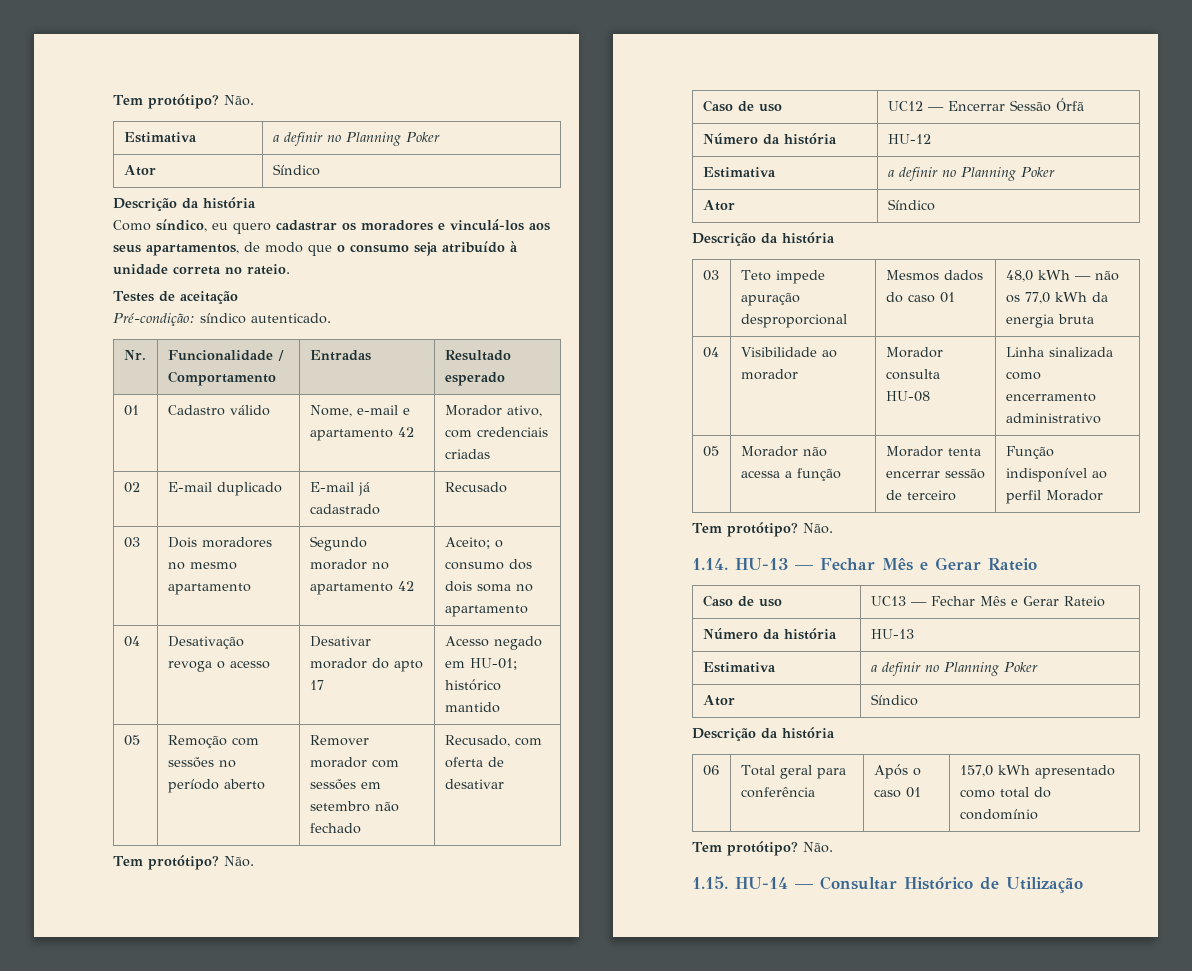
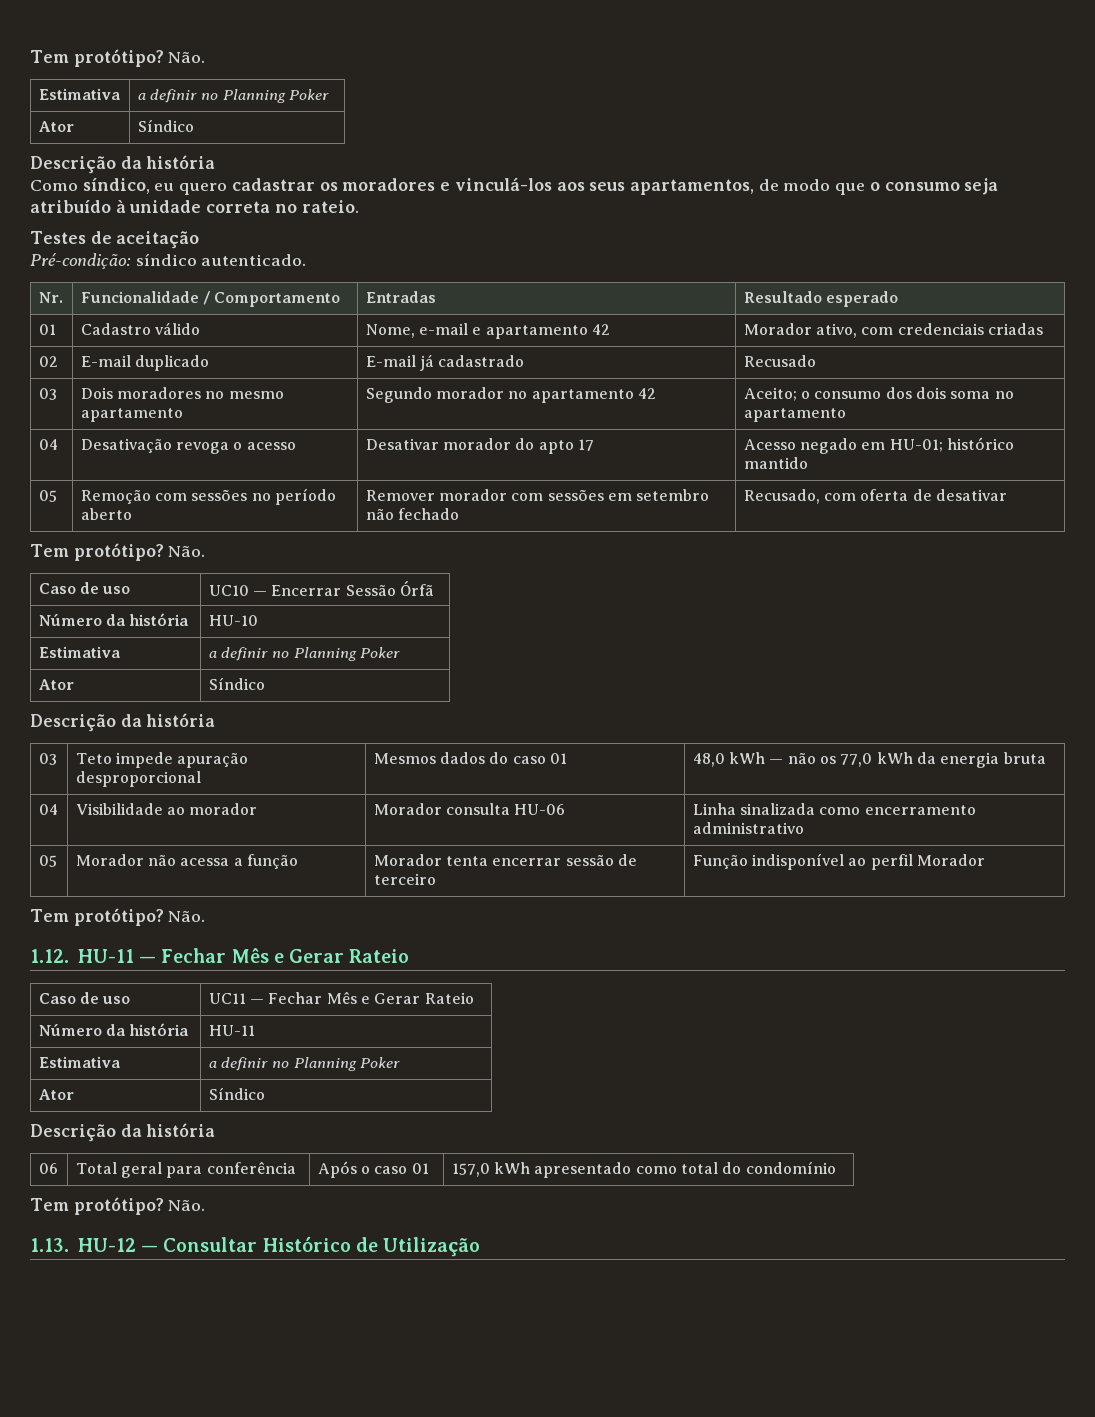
[887,101,923,111] UC12 -> [208,585,249,596] UC10
[887,134,931,144] HU-12 -> [208,615,258,626] HU-10
[885,391,930,402] HU-08 -> [514,804,566,815] HU-06
[692,558,789,570] 1.14. HU-13 -> [30,949,134,963] 1.12. HU-11
[870,596,906,606] UC13 -> [208,993,246,1004] UC11
[870,629,914,639] HU-13 -> [208,1025,255,1036] HU-11
[692,876,789,889] 1.15. HU-14 -> [30,1238,136,1252] 1.13. HU-12

